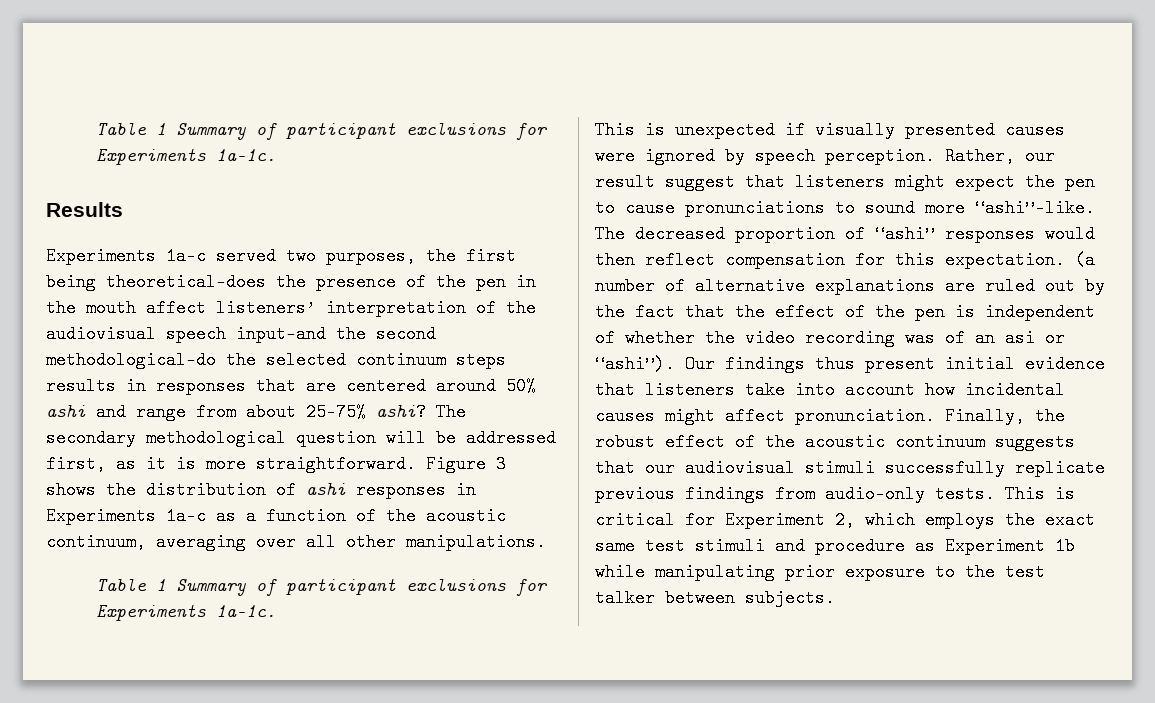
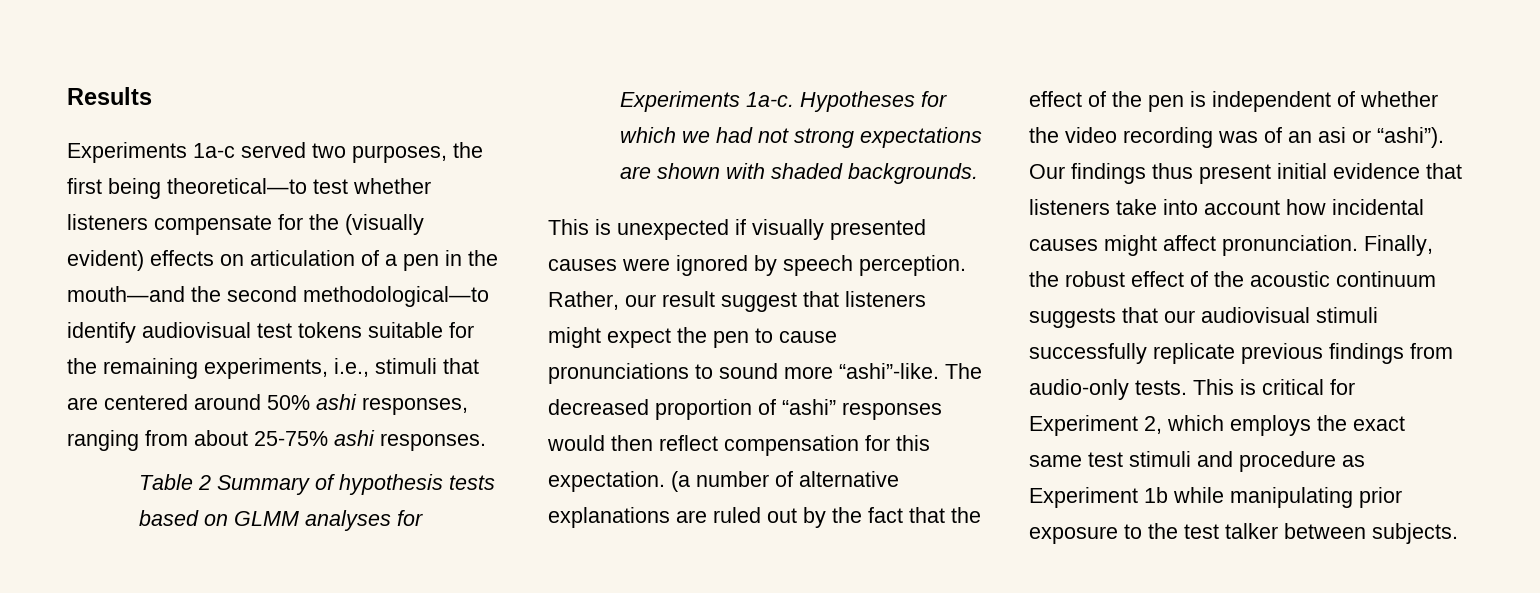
[96,122,548,140] [96,148,277,165] Table 1 Summary of participant exclusions for Experiments 1a-1c. // -> (67, 96) none
[106,273,536,291] [46,299,536,317] [46,325,436,343] [46,351,506,369] [46,377,246,395] theoretical—does the presence of the pen in the mouth affect listeners’ interpretation of the audiovisual speech input—and the second methodological—do the selected continuum steps results in responses -> [167,178,431,194] [67,214,424,235] [67,250,498,271] [67,286,489,307] [67,322,474,343] [67,358,437,379] theoretical—to test whether listeners compensate for the (visually evident) effects on articulation of a pen in the mouth—and the second methodological—to identify audiovisual test tokens suitable for the remaining experiments, i.e., stimuli
[96,403,186,421] and range -> [362,397,468,415] [67,430,139,451] responses, ranging
[376,403,466,421] [46,429,556,447] [46,455,506,473] [46,481,476,499] [46,507,506,525] [46,533,546,551] [96,578,548,596] [96,604,277,621] ashi? The secondary methodological question will be addressed first, as it is more straightforward. Figure 3 shows the distribution of ashi responses in Experiments 1a-c as a function of the acoustic continuum, averaging over all other manipulations. // Table 1 Summary of participant exclusions for Experiments 1a-1c. -> [334,430,486,451] [138,474,495,495] [138,510,423,531] [619,91,947,112] [619,127,982,148] [619,163,978,184] ashi responses. // Table 2 Summary of hypothesis tests based on GLMM analyses for Experiments 1a-c. Hypotheses for which we had not strong expectations are shown with shaded backgrounds.

